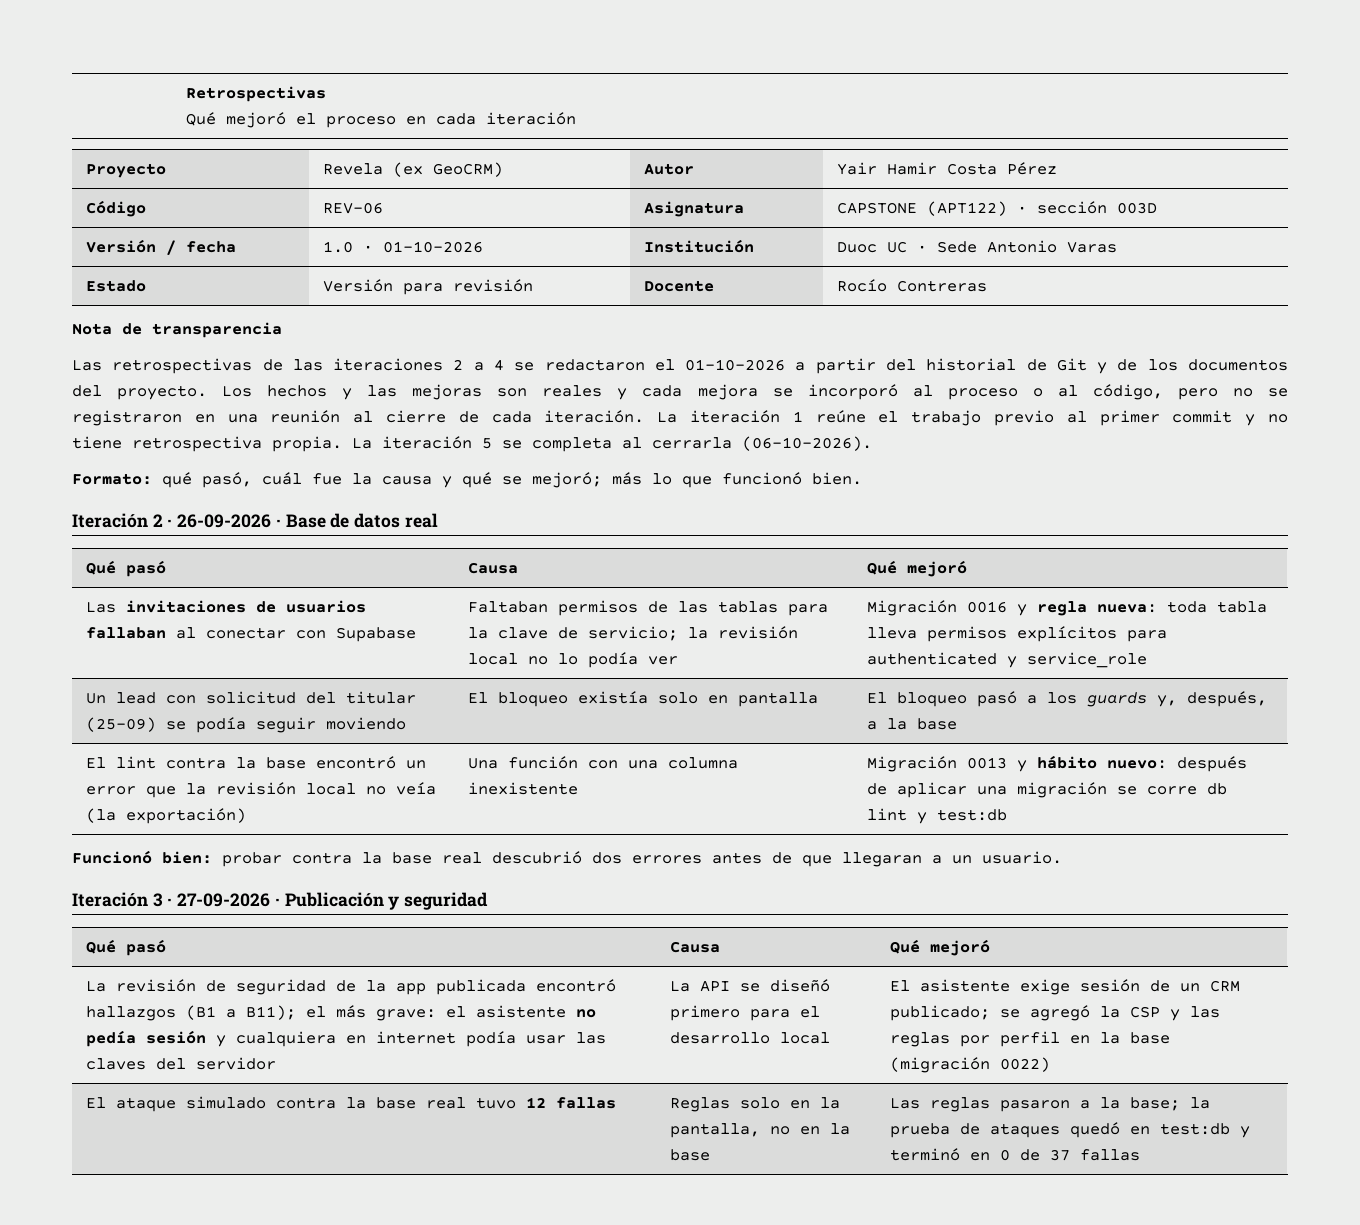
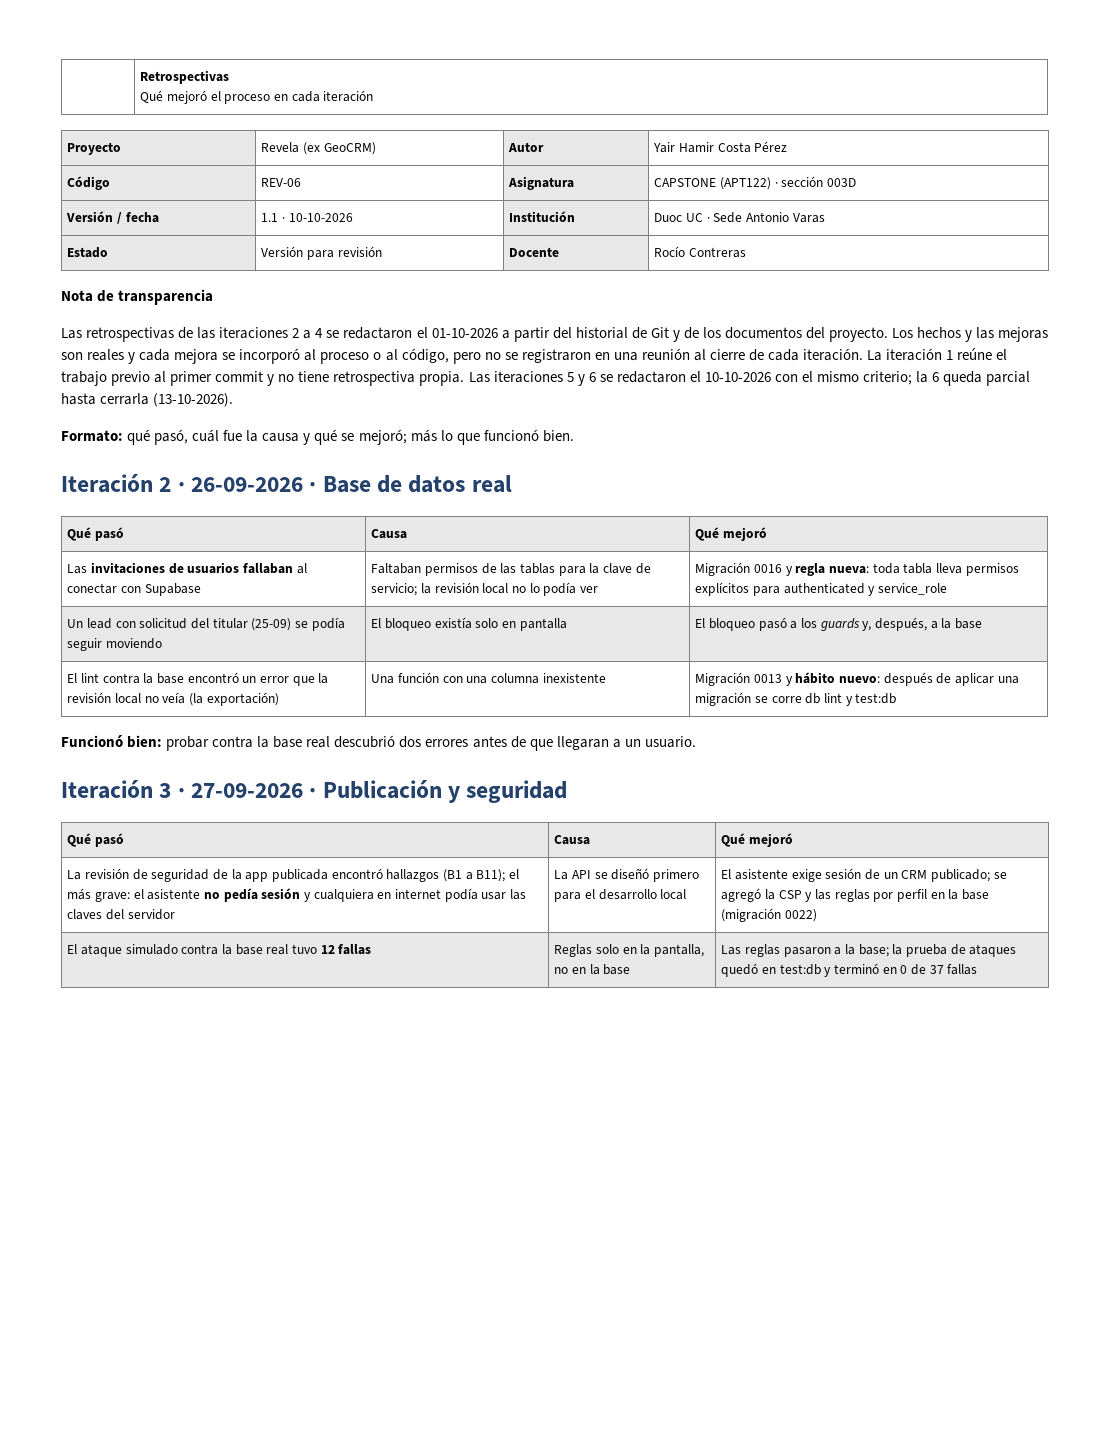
[322,241,483,253] 1.0 · 01-10-2026 -> [261,213,353,222] 1.1 · 10-10-2026
[352,436,872,452] La iteración 5 se completa al cerrarla (06-10-2026). -> [468,371,1031,386] [61,393,234,407] Las iteraciones 5 y 6 se redactaron el 10-10-2026 con el mismo criterio; la 6 queda parcial hasta cerrarla (13-10-2026).

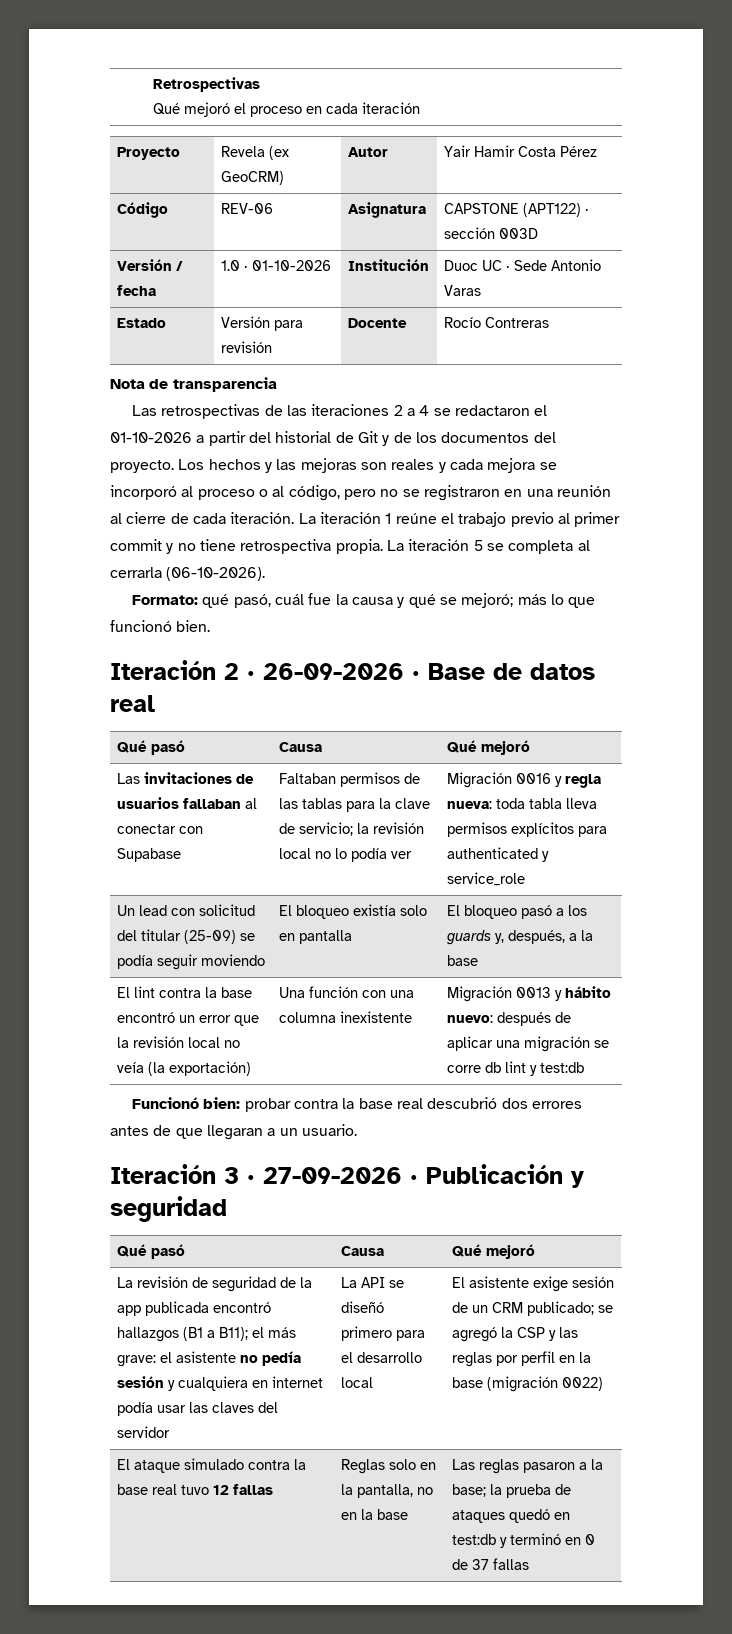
[261,213,353,222] 1.1 · 10-10-2026 -> [221,260,332,271] 1.0 · 01-10-2026
[468,371,1031,386] [61,393,234,407] Las iteraciones 5 y 6 se redactaron el 10-10-2026 con el mismo criterio; la 6 queda parcial hasta cerrarla (13-10-2026). -> [386,539,590,554] [110,567,266,581] La iteración 5 se completa al cerrarla (06-10-2026).

